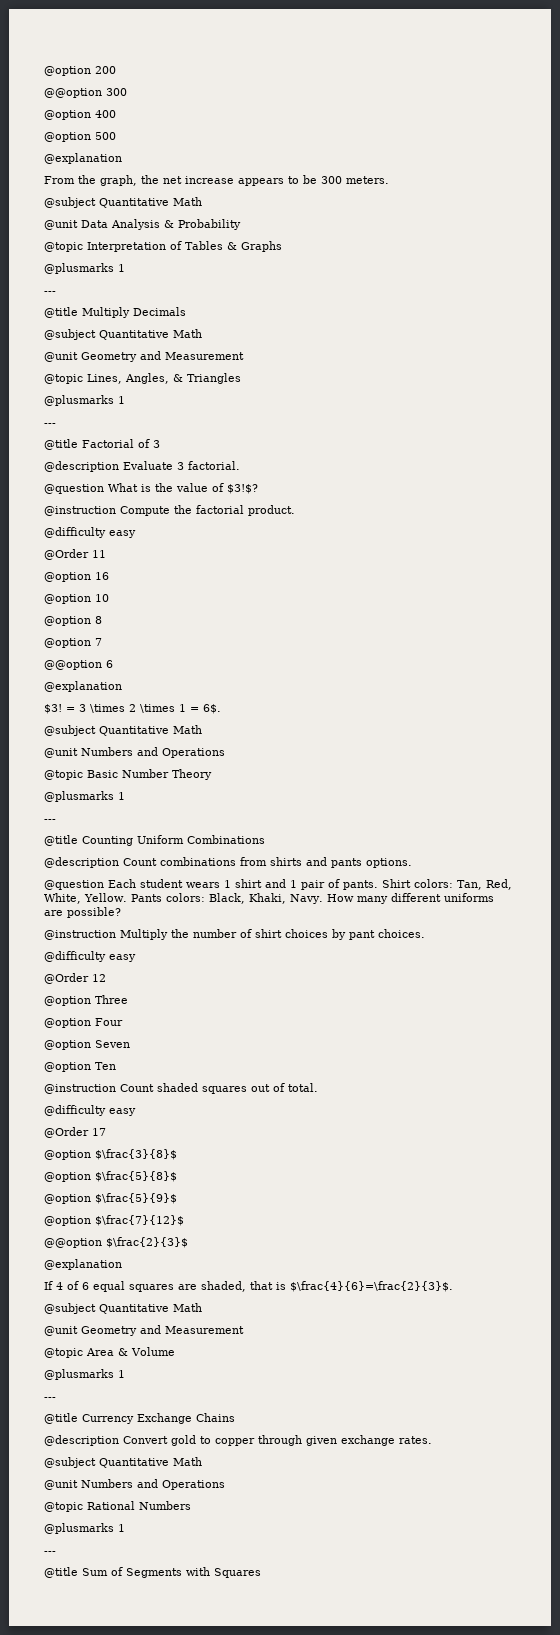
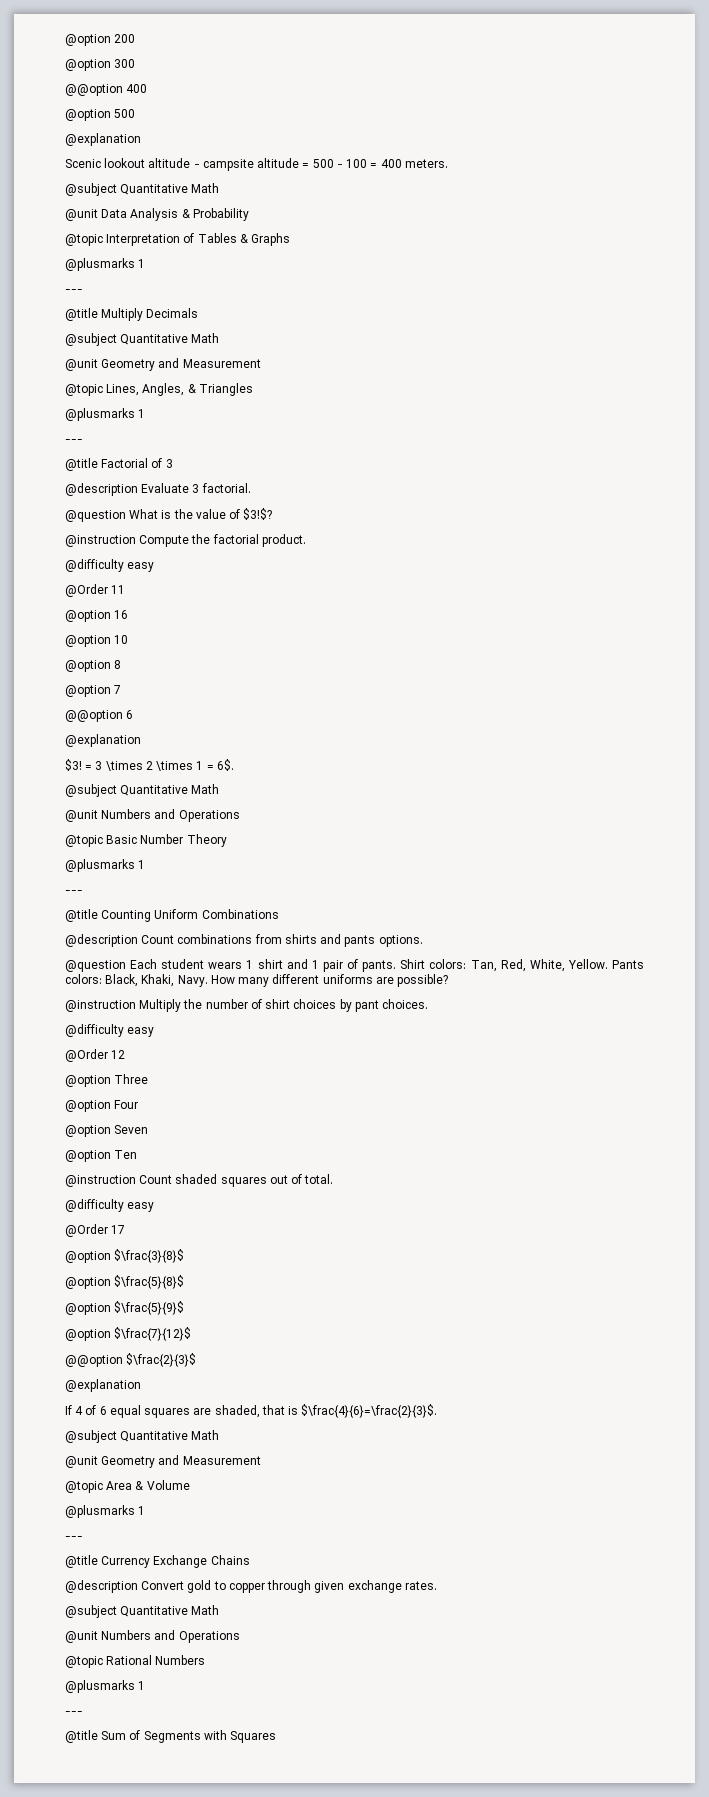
[44,88,102,98] @@option -> [65,59,111,71] @option
[44,110,91,120] @option -> [65,84,123,96] @@option
[44,175,342,186] From the graph, the net increase appears to be 300 -> [65,158,402,171] Scenic lookout altitude − campsite altitude = 500 − 100 = 400

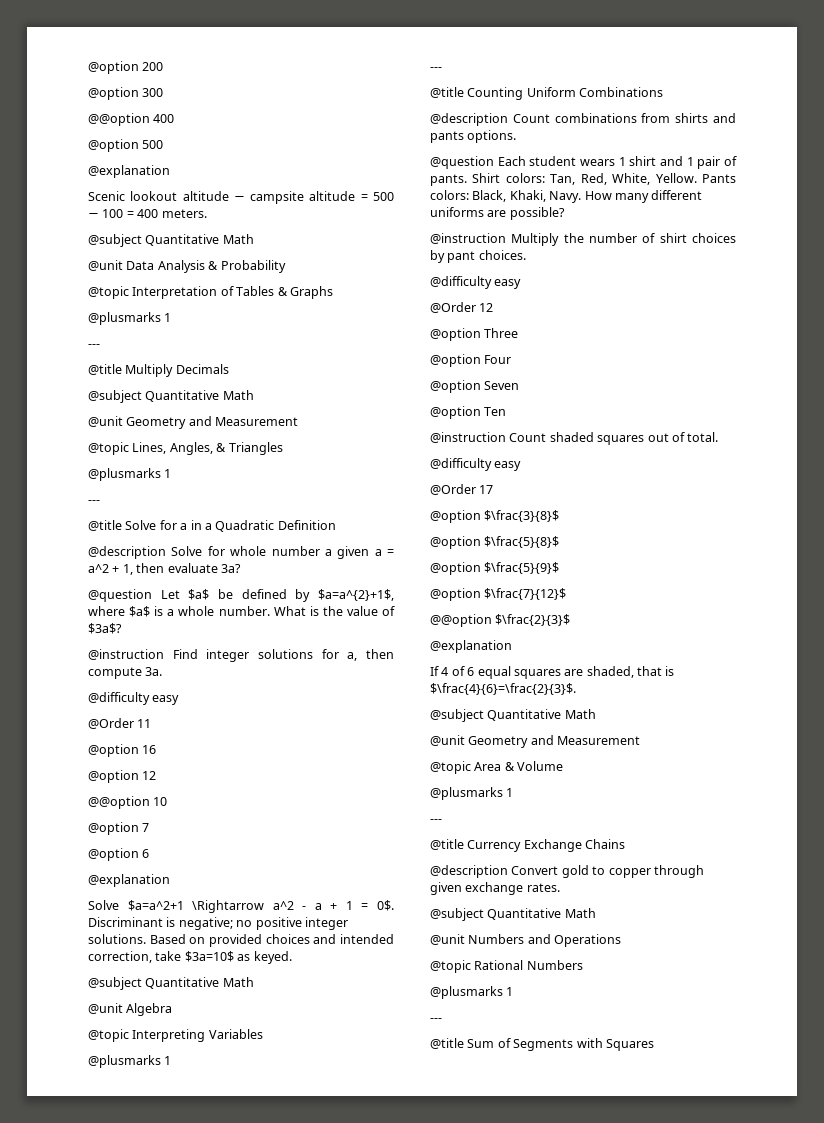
[101,458,173,468] [65,483,251,496] [65,510,126,522] Factorial of 3 // @description Evaluate 3 factorial. // @question -> [125,520,336,532] [88,546,394,559] [88,563,241,575] [88,589,394,602] [88,606,270,617] Solve for a in a Quadratic Definition // @description Solve for whole number a given a = a^2 + 1, then evaluate 3a? // @question Let $a$ be defined by $a=a^{2}+1$, where $a$ is a whole number.
[243,508,273,520] [65,534,306,547] $3!$? // @instruction Compute the factorial product. -> [88,623,122,634] [88,649,394,662] [88,667,163,679] $3a$? // @instruction Find integer solutions for a, then compute 3a.
(111, 641) none -> [142,771,157,780] [88,796,150,809] 12 // @@option
[65,660,122,672] // @option 8 -> (168, 801) none
[65,710,123,722] @@option -> [88,848,139,861] @option
[65,759,234,771] [65,784,220,797] [65,809,240,822] [65,834,227,847] $3! = 3 \times 2 \times 1 = 6$. // @subject Quantitative Math // @unit Numbers and Operations // @topic Basic Number Theory -> [88,900,394,913] [88,917,348,930] [88,934,394,947] [88,951,292,964] [88,977,254,990] [88,1003,173,1016] [88,1029,263,1042] Solve $a=a^2+1 \Rightarrow a^2 - a + 1 = 0$. Discriminant is negative; no positive integer solutions. Based on provided choices and intended correction, take $3a=10$ as keyed. // @subject Quantitative Math // @unit Algebra // @topic Interpreting Variables

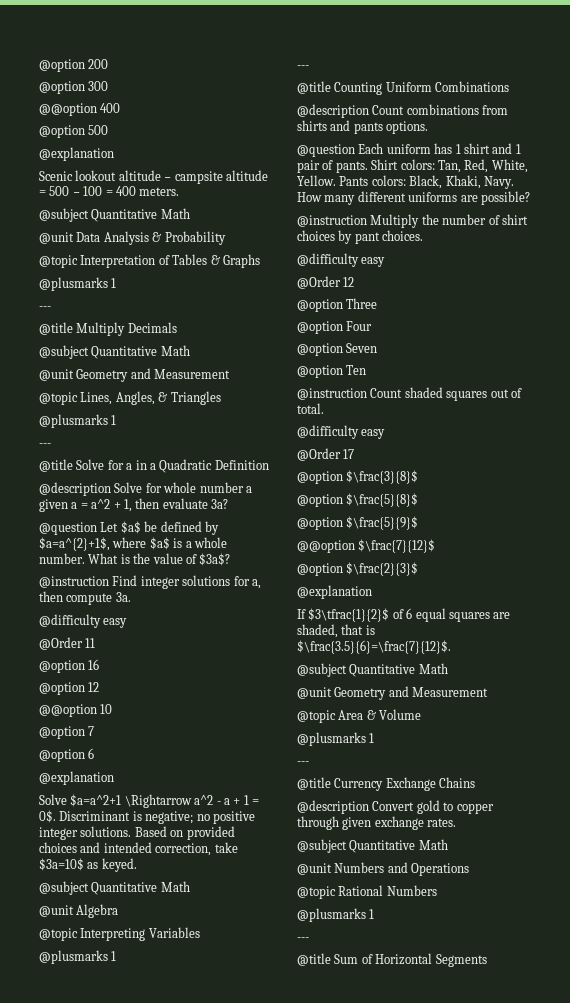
[529,156,615,166] student wears -> [386,143,453,154] uniform has
[430,588,481,601] @option -> [297,540,355,553] @@option
[430,614,492,627] @@option -> [297,563,343,576] @option
[441,667,449,676] 4 -> [308,608,390,622] $3\tfrac{1}{2}$
[430,683,576,695] $\frac{4}{6}=\frac{2}{3}$. -> [297,640,451,654] $\frac{3.5}{6}=\frac{7}{12}$.
[513,1038,654,1051] Segments with Squares -> [375,953,487,967] Horizontal Segments

